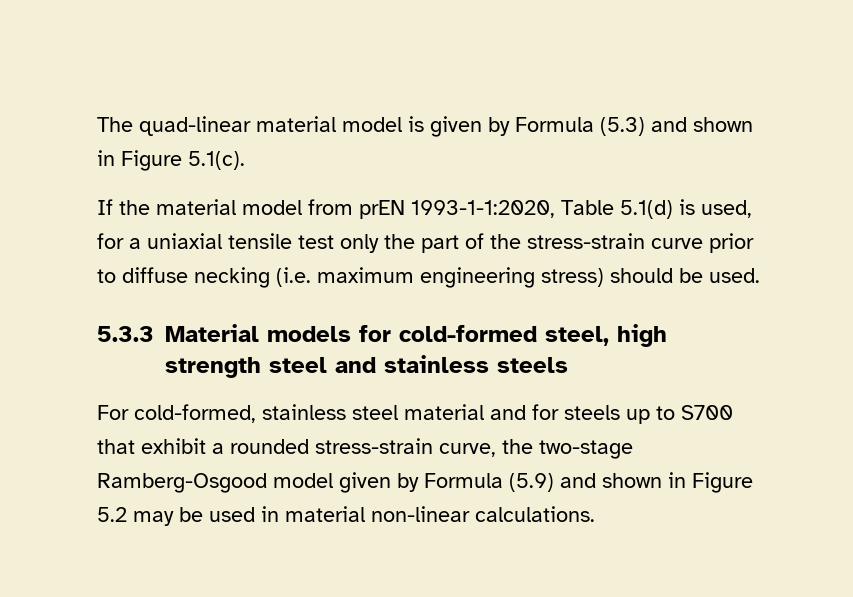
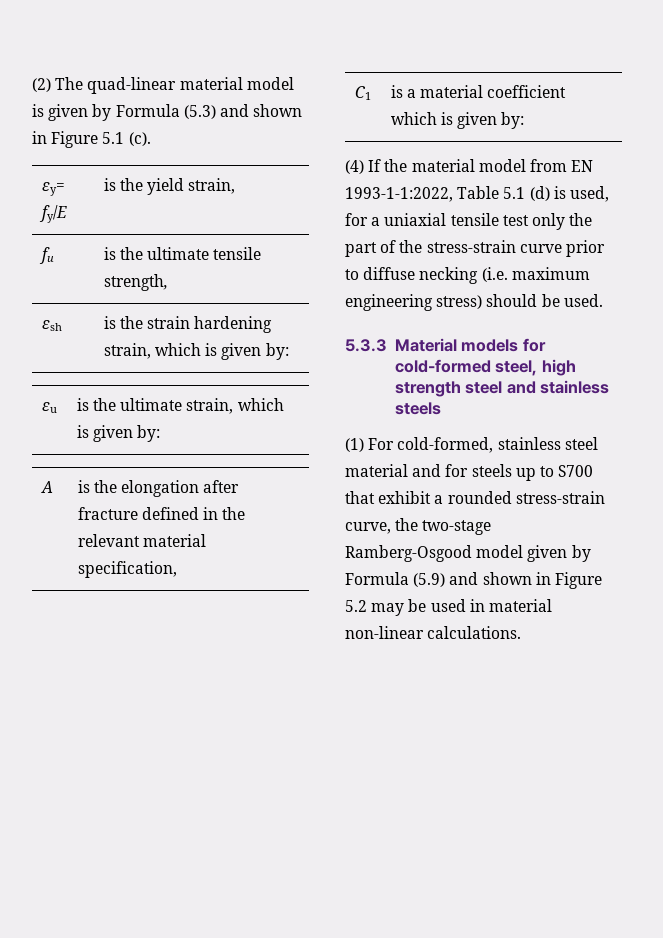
(97, 124) none -> [32,78,51,92] (2)
[188,151,245,170] 5.1(c). // -> [102,132,151,146] [41,182,65,196] [38,205,67,223] [103,178,236,195] [38,247,54,264] [103,247,262,260] [103,274,168,291] [41,320,62,331] [103,316,273,333] [103,343,289,360] [41,402,57,413] [76,398,284,414] [76,425,161,442] [40,481,53,493] [77,480,240,497] [77,507,246,520] [77,534,206,547] [77,561,177,578] [354,86,371,100] [390,85,567,98] [390,112,525,129] [345,160,364,174] 5.1 (c). // εy= fy/E | is the yield strain, // fu | is the ultimate tensile strength, // εsh | is the strain hardening strain, which is given by: // εu | is the ultimate strain, which is given by: // A | is the elongation after fracture defined in the relevant material specification, // C1 | is a material coefficient which is given by: // (4)
[359,200,673,219] prEN 1993-1-1:2020, Table 5.1(d) -> [571,160,594,172] [345,186,550,202] EN 1993-1-1:2022, Table 5.1 (d)
(568, 365) none -> [345,438,364,452] (1)

